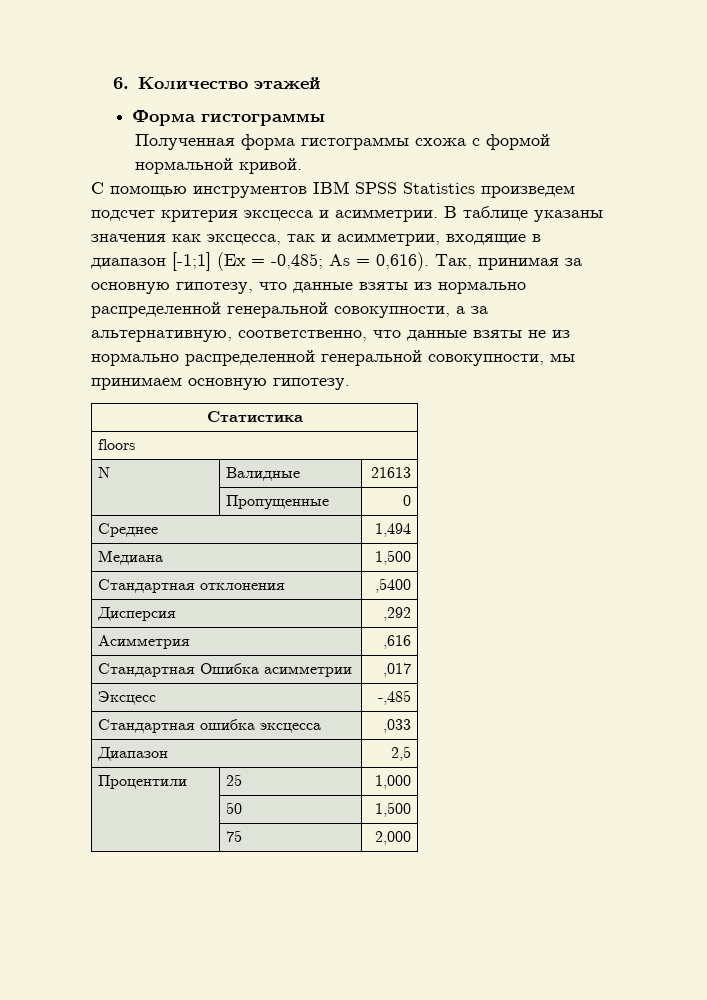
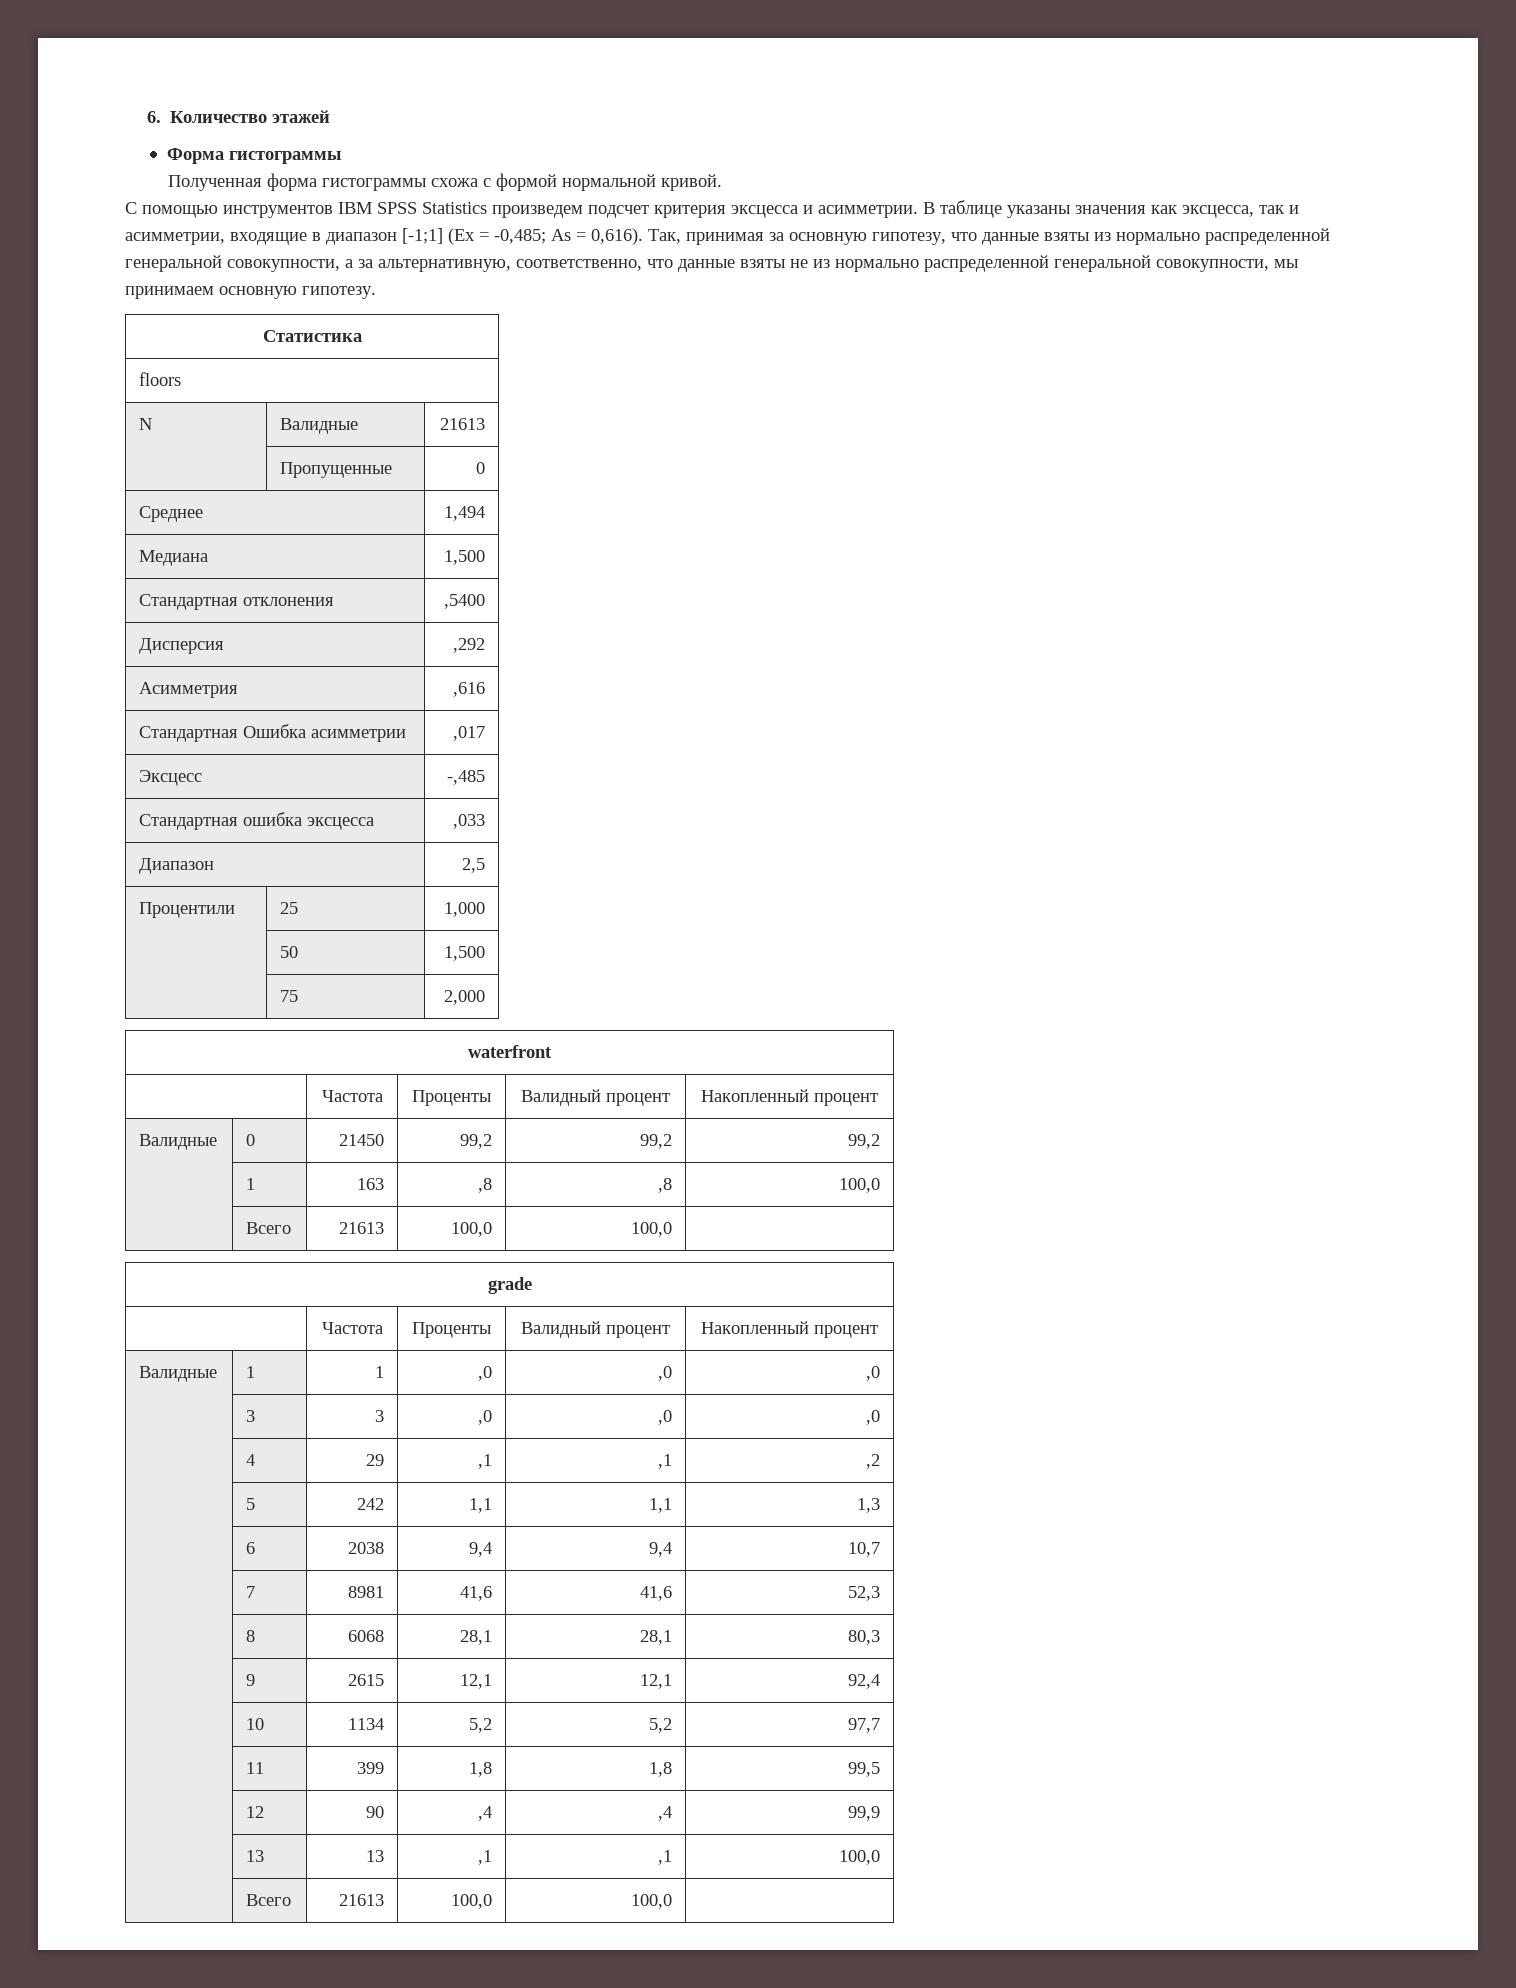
(411, 838) none -> [468,1045,552,1058] [321,1090,383,1102] [412,1090,491,1106] [521,1089,670,1106] [701,1089,878,1106] [139,1134,218,1150] [246,1134,256,1146] [338,1134,384,1146] [459,1134,492,1149] [639,1134,672,1149] [847,1134,880,1149] [246,1178,256,1190] [356,1178,384,1190] [477,1178,492,1193] [657,1178,672,1193] [838,1178,880,1193] [246,1222,292,1234] [338,1222,384,1234] [450,1222,492,1237] [630,1222,672,1237] [487,1277,532,1294] [321,1322,383,1334] [412,1322,491,1338] [521,1321,670,1338] [701,1321,878,1338] [139,1366,218,1382] [246,1366,256,1378] [374,1366,384,1378] [477,1366,492,1381] [657,1366,672,1381] [865,1366,880,1381] [246,1410,256,1422] [374,1410,384,1422] [477,1410,492,1425] [657,1410,672,1425] [865,1410,880,1425] [246,1454,256,1466] [365,1454,384,1466] [477,1454,492,1469] [657,1454,672,1469] [865,1454,880,1469] [246,1498,256,1510] [356,1498,384,1510] [468,1498,492,1513] [648,1498,672,1513] [856,1498,880,1513] [246,1542,256,1554] [347,1542,384,1554] [468,1542,492,1557] [648,1542,672,1557] [847,1542,880,1557] [246,1586,256,1598] [347,1586,384,1598] [459,1586,492,1601] [639,1586,672,1601] [847,1586,880,1601] [246,1630,256,1642] [347,1630,384,1642] [459,1630,492,1645] [639,1630,672,1645] [847,1630,880,1645] [246,1674,256,1686] [347,1674,384,1686] [459,1674,492,1689] [639,1674,672,1689] [847,1674,880,1689] [246,1718,265,1730] [347,1718,384,1730] [468,1718,492,1733] [648,1718,672,1733] [847,1718,880,1733] [246,1762,265,1774] [356,1762,384,1774] [468,1762,492,1777] [648,1762,672,1777] [847,1762,880,1777] [246,1806,265,1818] [365,1806,384,1818] [477,1806,492,1821] [657,1806,672,1821] [847,1806,880,1821] [246,1850,265,1862] [365,1850,384,1862] [477,1850,492,1865] [657,1850,672,1865] [838,1850,880,1865] [246,1894,292,1906] [338,1894,384,1906] [450,1894,492,1909] [630,1894,672,1909] // waterfront // | Частота | Проценты | Валидный процент | Накопленный процент // Валидные | 0 | 21450 | 99,2 | 99,2 | 99,2 // | 1 | 163 | ,8 | ,8 | 100,0 // | Всего | 21613 | 100,0 | 100,0 | // grade // | Частота | Проценты | Валидный процент | Накопленный процент // Валидные | 1 | 1 | ,0 | ,0 | ,0 // | 3 | 3 | ,0 | ,0 | ,0 // | 4 | 29 | ,1 | ,1 | ,2 // | 5 | 242 | 1,1 | 1,1 | 1,3 // | 6 | 2038 | 9,4 | 9,4 | 10,7 // | 7 | 8981 | 41,6 | 41,6 | 52,3 // | 8 | 6068 | 28,1 | 28,1 | 80,3 // | 9 | 2615 | 12,1 | 12,1 | 92,4 // | 10 | 1134 | 5,2 | 5,2 | 97,7 // | 11 | 399 | 1,8 | 1,8 | 99,5 // | 12 | 90 | ,4 | ,4 | 99,9 // | 13 | 13 | ,1 | ,1 | 100,0 // | Всего | 21613 | 100,0 | 100,0 |

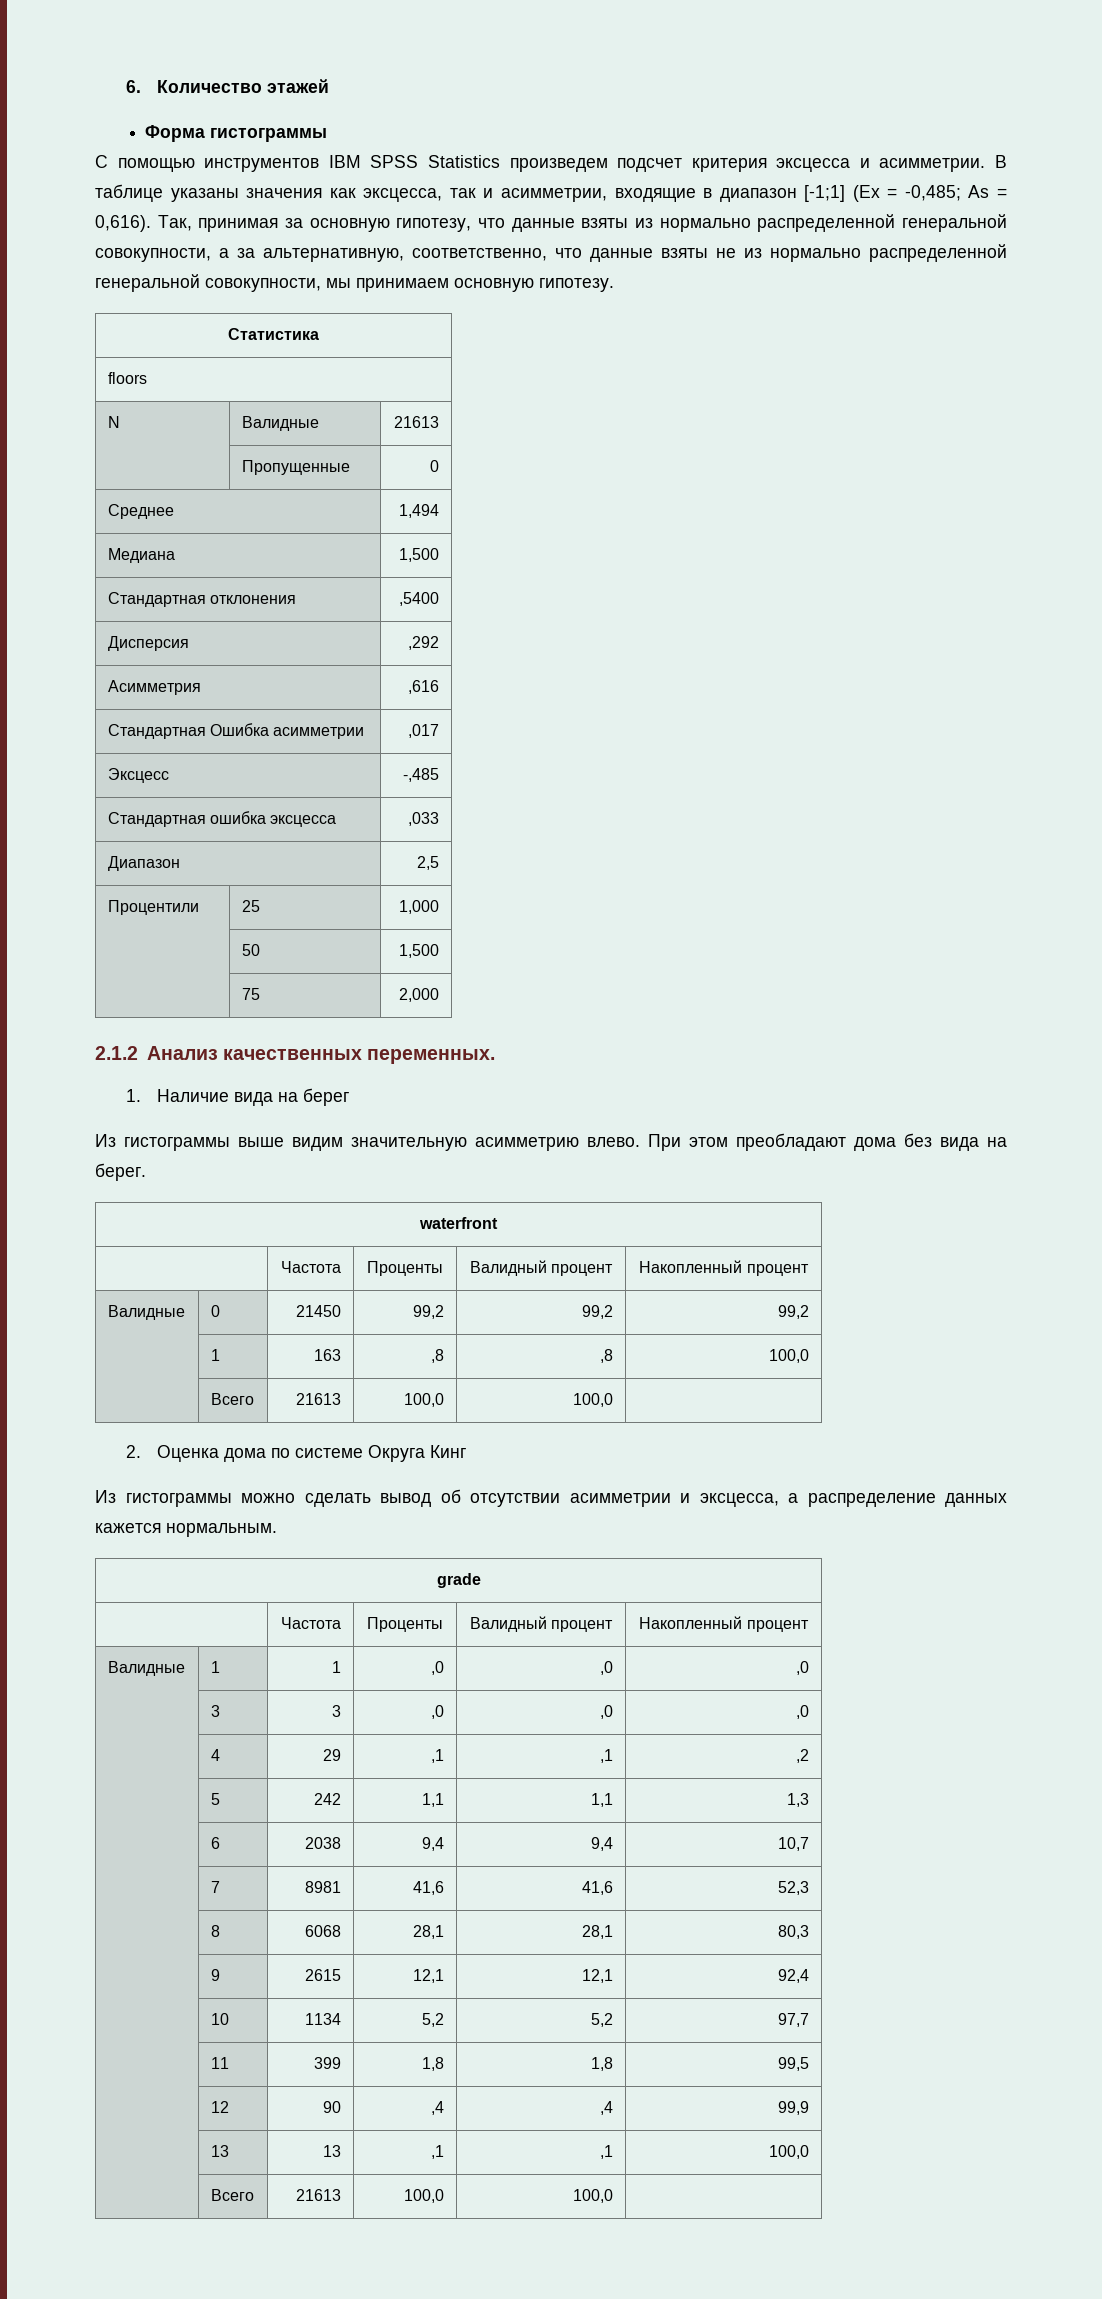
[168,173,723,191] // Полученная форма гистограммы схожа с формой нормальной кривой. -> (328, 135) none
(485, 997) none -> [95,1046,496,1064] [126,1088,350,1106] [95,1133,1007,1151] [95,1163,146,1181] // 2.1.2 Анализ качественных переменных. // 1. Наличие вида на берег // Из гистограммы выше видим значительную асимметрию влево. При этом преобладают дома без вида на берег.
(672, 1229) none -> [126,1445,467,1462] [95,1489,1007,1507] [95,1523,277,1537] // 2. Оценка дома по системе Округа Кинг // Из гистограммы можно сделать вывод об отсутствии асимметрии и эксцесса, а распределение данных кажется нормальным.

